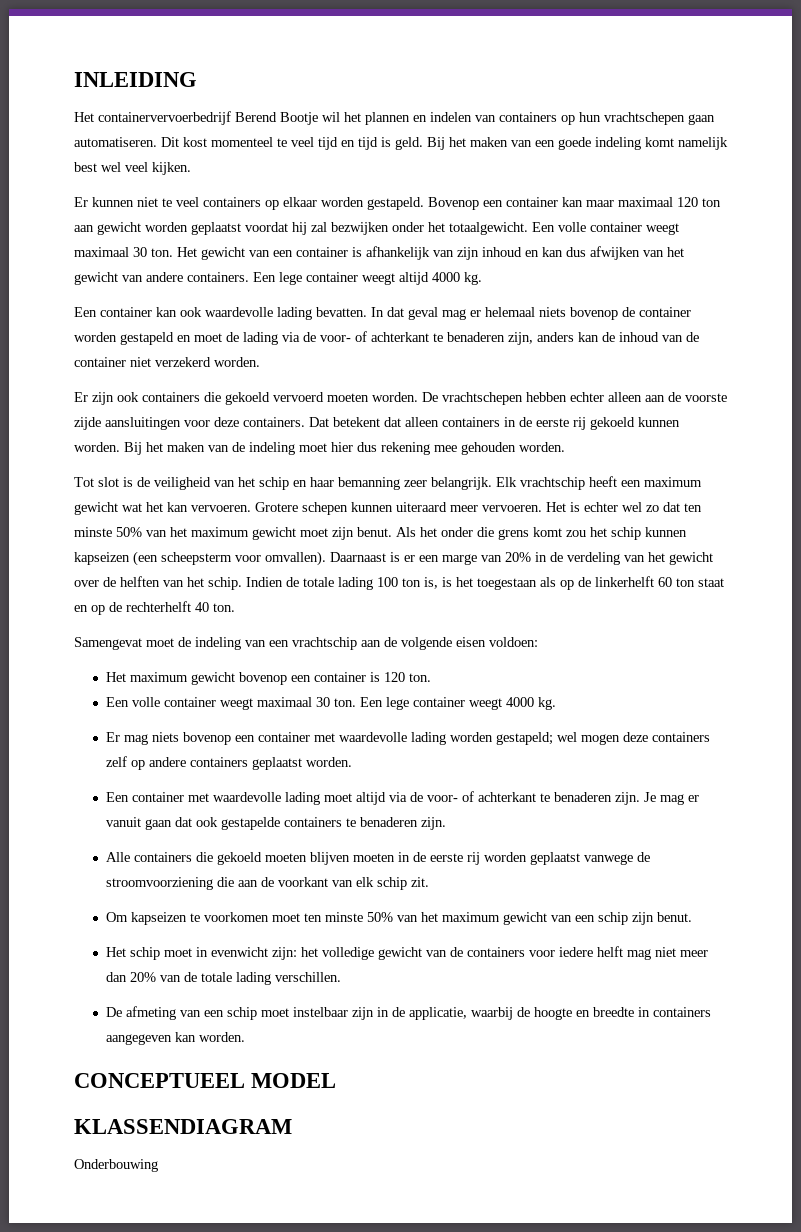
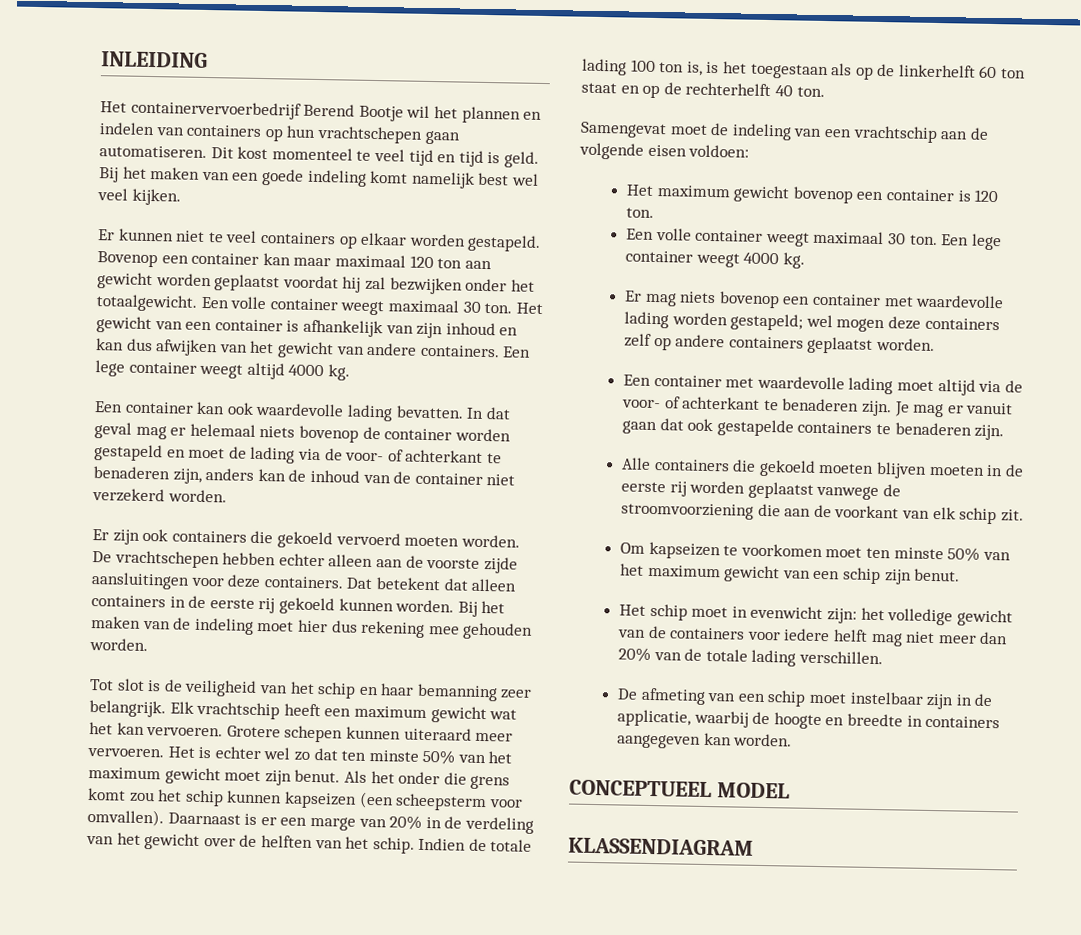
[74,1159,158,1172] // Onderbouwing -> (754, 846) none

